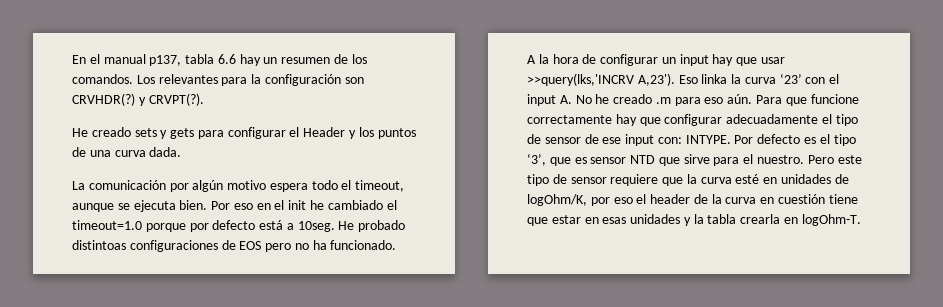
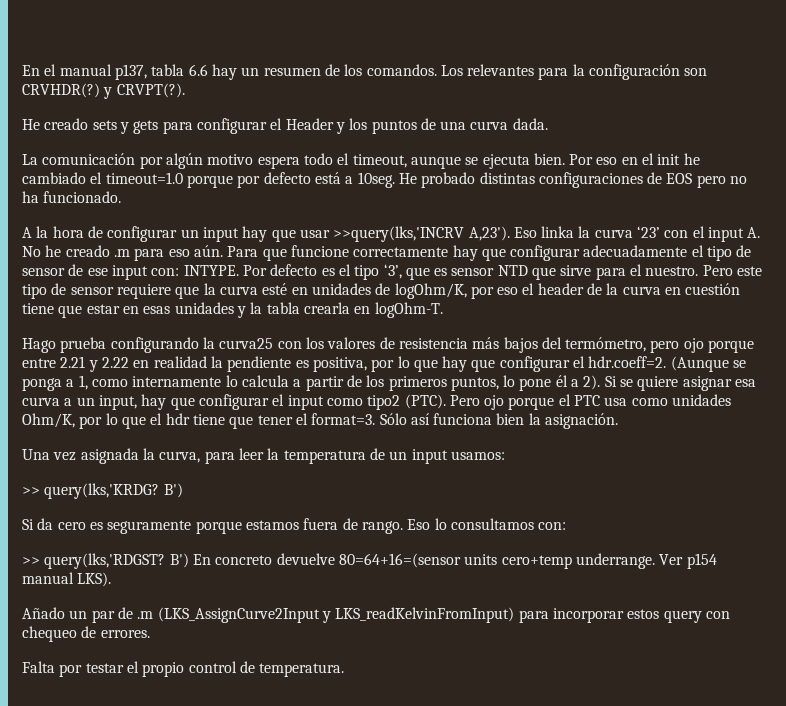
[72,240,126,250] distintoas -> [479,172,535,184] distintas
(861, 220) none -> [22,337,755,353] [22,356,747,372] [22,375,757,391] [22,394,732,410] [22,413,619,429] [22,448,505,464] [22,483,183,499] [22,518,567,534] [22,553,717,569] [22,572,112,587] [22,607,730,623] [22,626,150,642] [22,661,345,677] // Hago prueba configurando la curva25 con los valores de resistencia más bajos del termómetro, pero ojo porque entre 2.21 y 2.22 en realidad la pendiente es positiva, por lo que hay que configurar el hdr.coeff=2. (Aunque se ponga a 1, como internamente lo calcula a partir de los primeros puntos, lo pone él a 2). Si se quiere asignar esa curva a un input, hay que configurar el input como tipo2 (PTC). Pero ojo porque el PTC usa como unidades Ohm/K, por lo que el hdr tiene que tener el format=3. Sólo así funciona bien la asignación. // Una vez asignada la curva, para leer la temperatura de un input usamos: // >> query(lks,'KRDG? B') // Si da cero es seguramente porque estamos fuera de rango. Eso lo consultamos con: // >> query(lks,'RDGST? B') En concreto devuelve 80=64+16=(sensor units cero+temp underrange. Ver p154 manual LKS). // Añado un par de .m (LKS_AssignCurve2Input y LKS_readKelvinFromInput) para incorporar estos query con chequeo de errores. // Falta por testar el propio control de temperatura.

